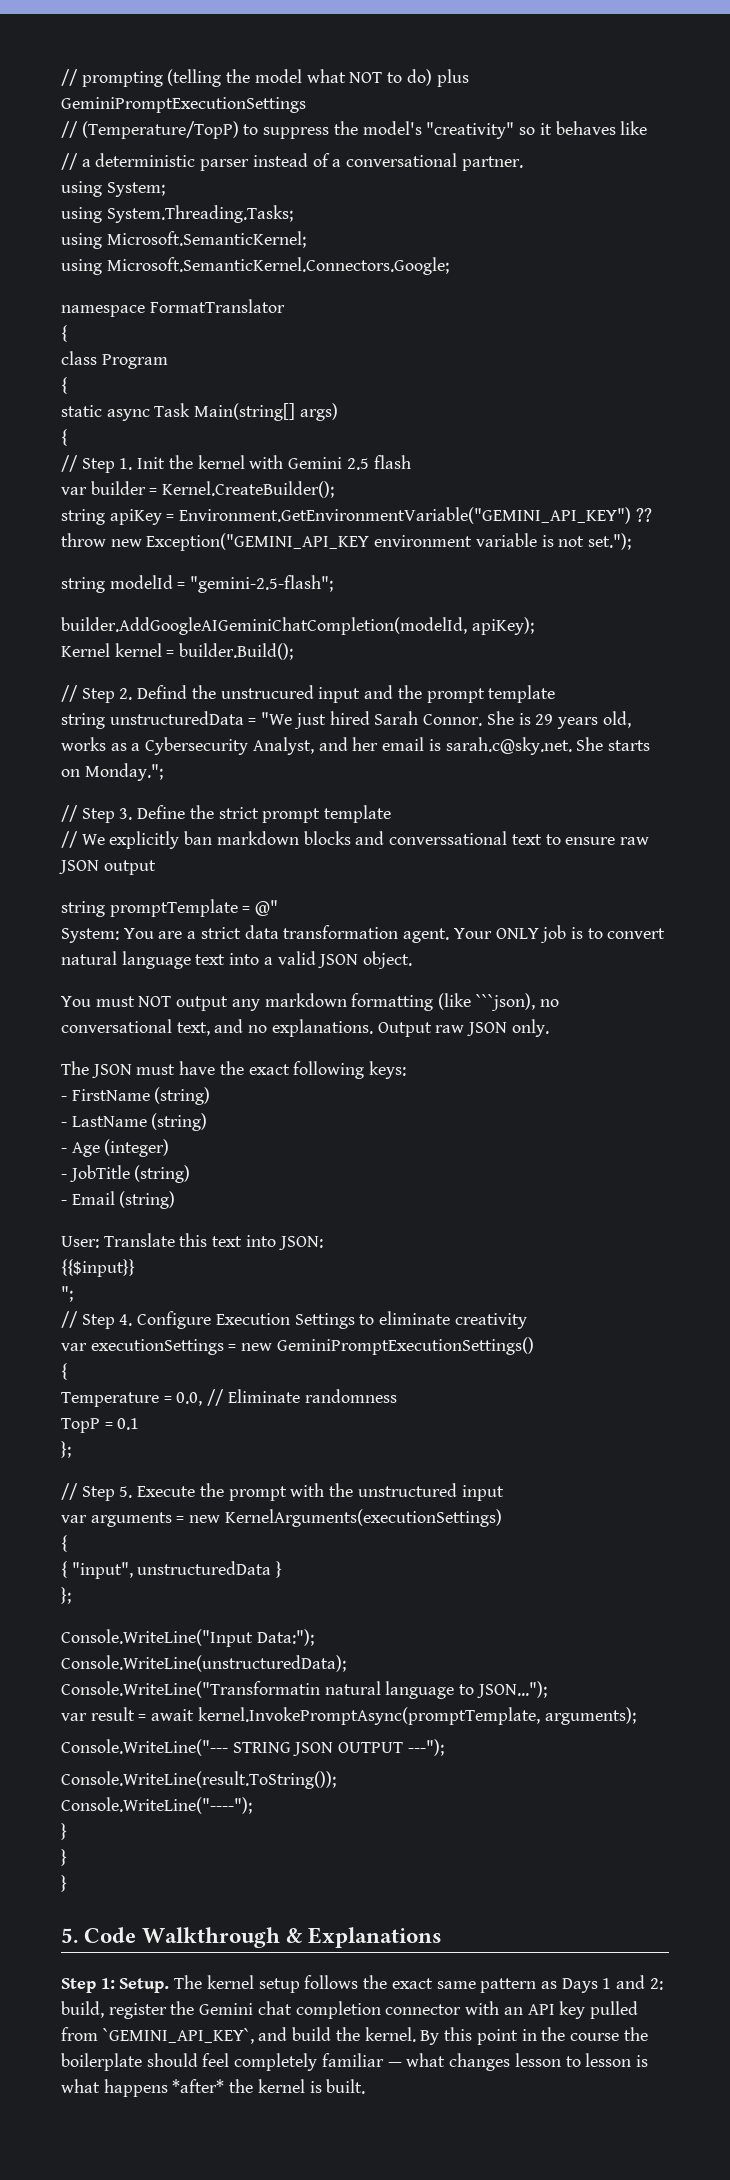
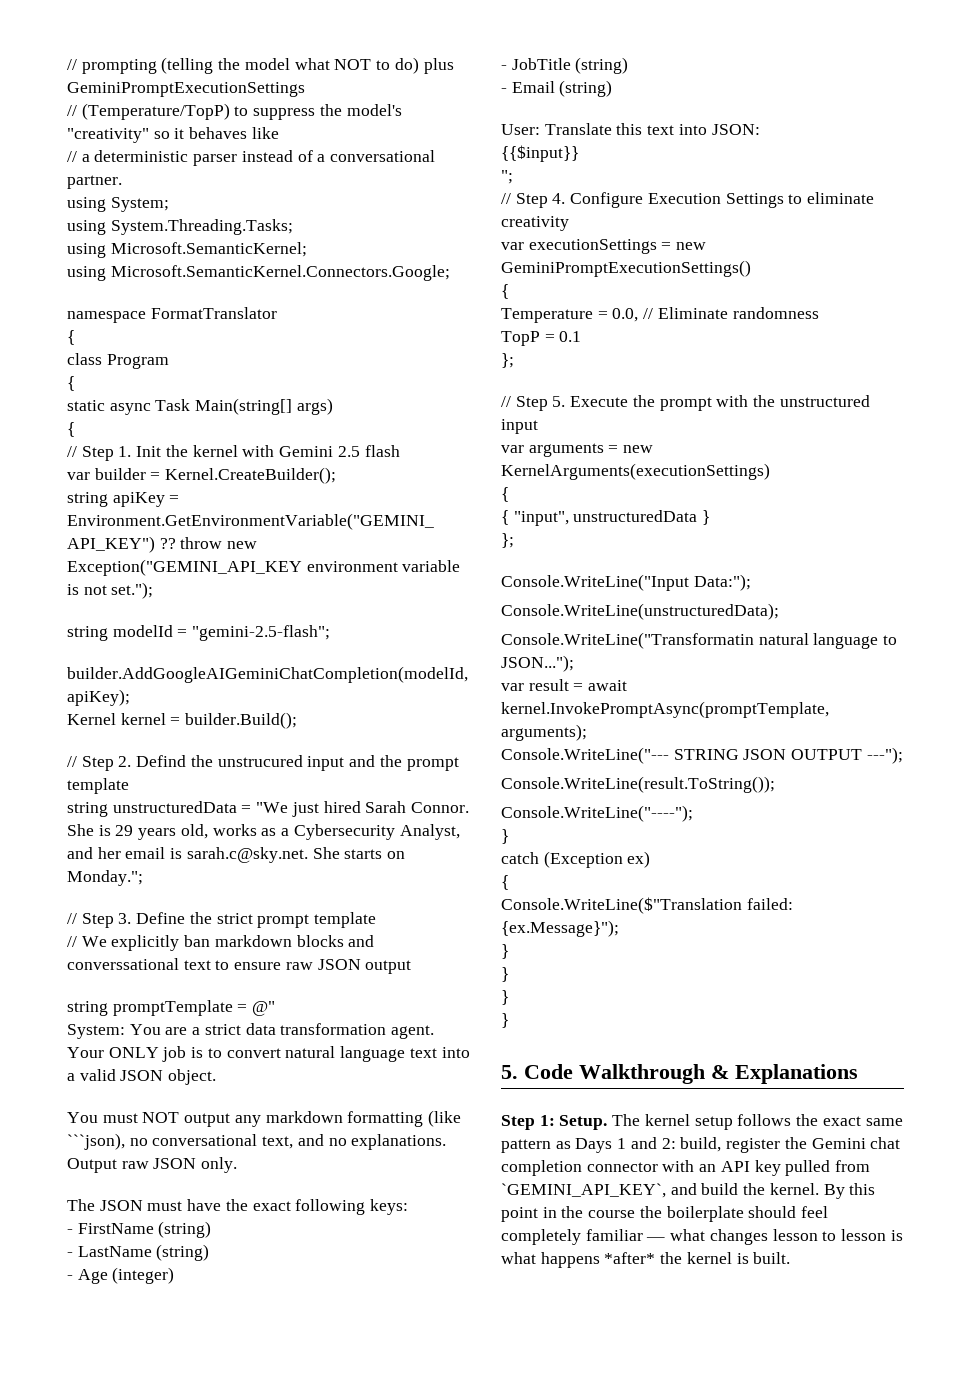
(67, 1831) none -> [501,851,651,868] [501,875,509,890] [501,897,793,914] [501,920,619,937] [501,944,509,959] [501,967,509,982] // catch (Exception ex) // { // Console.WriteLine($"Translation failed: {ex.Message}"); // } // }

